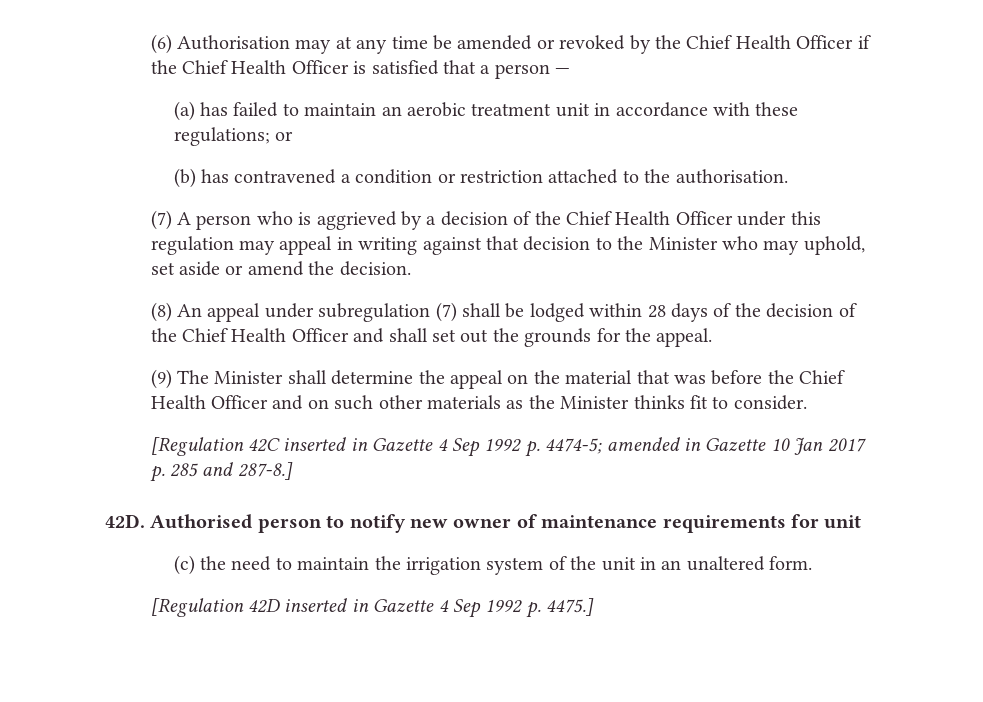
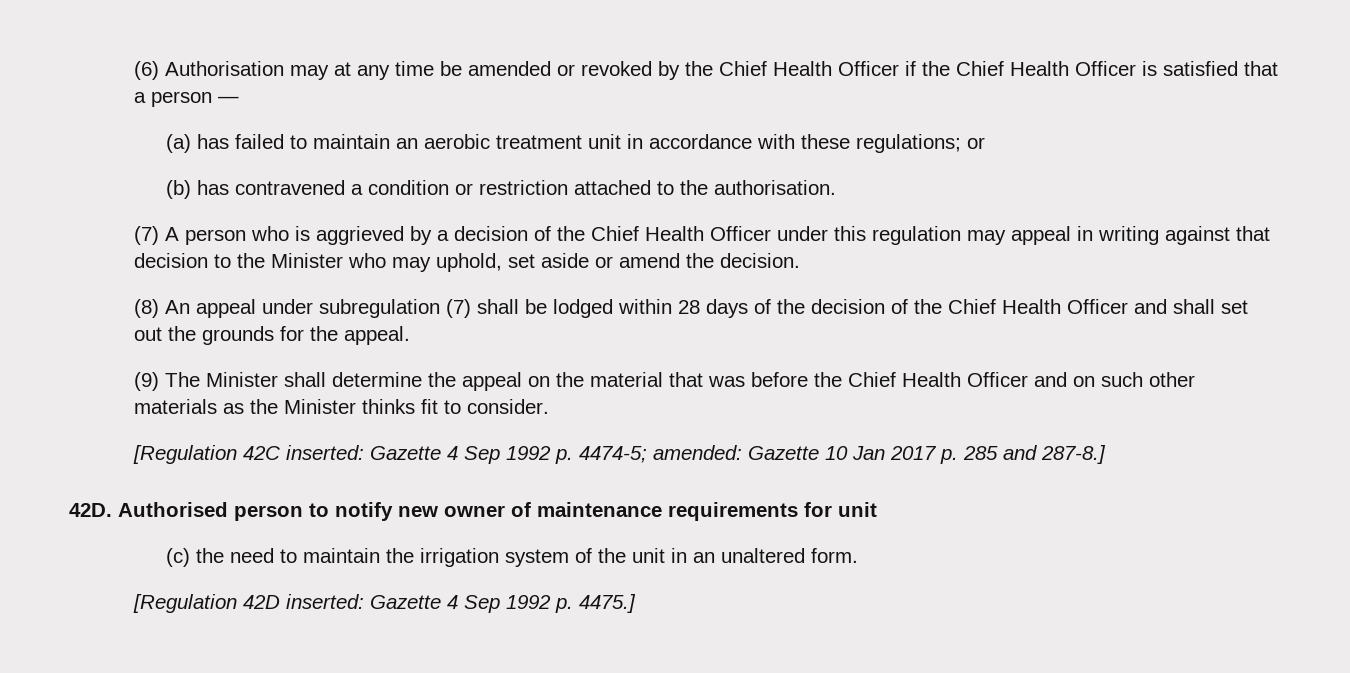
[283,437,368,451] inserted in -> [285,445,364,460] inserted:
[606,437,702,451] amended in -> [652,445,742,460] amended:
[284,598,369,612] inserted in -> [285,594,364,609] inserted:

